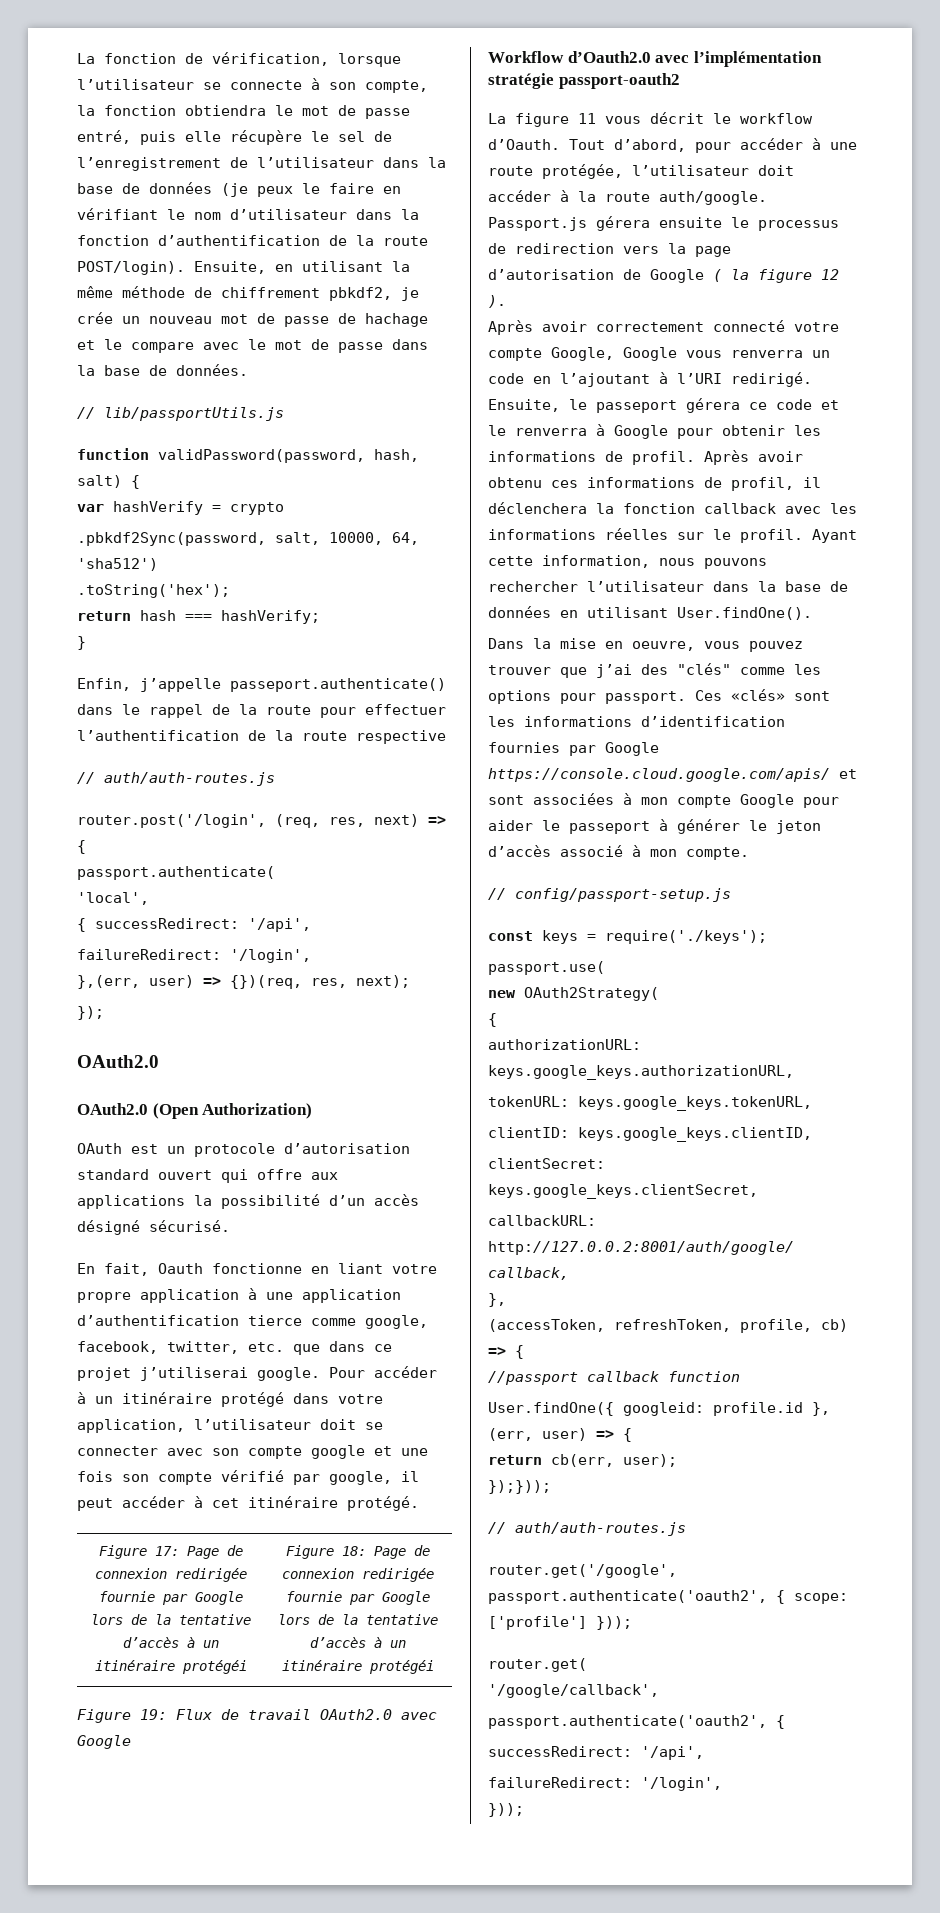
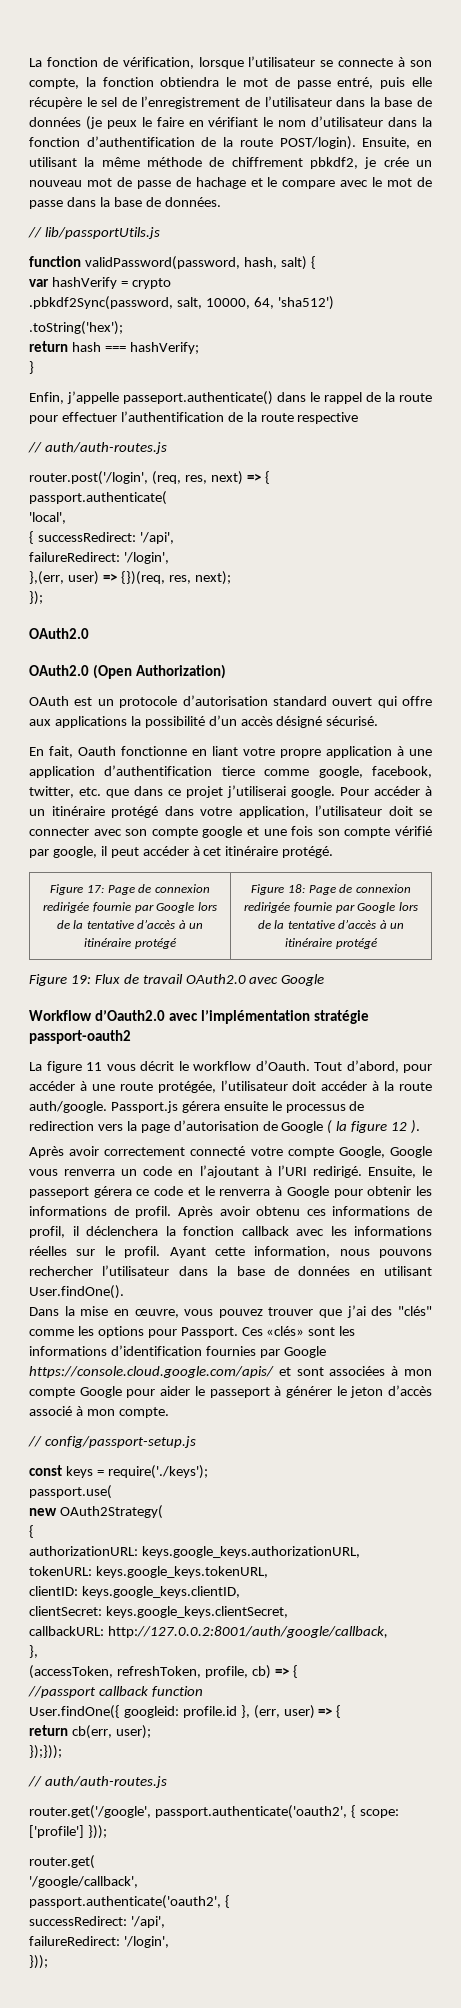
[182,1660,247,1674] protégéi -> [134,938,177,949] protégé
[369,1660,434,1674] protégéi -> [335,938,378,949] protégé
[632,641,695,651] oeuvre, -> [134,1309,179,1318] œuvre,
[605,691,686,704] passport. -> [180,1327,238,1338] Passport.

